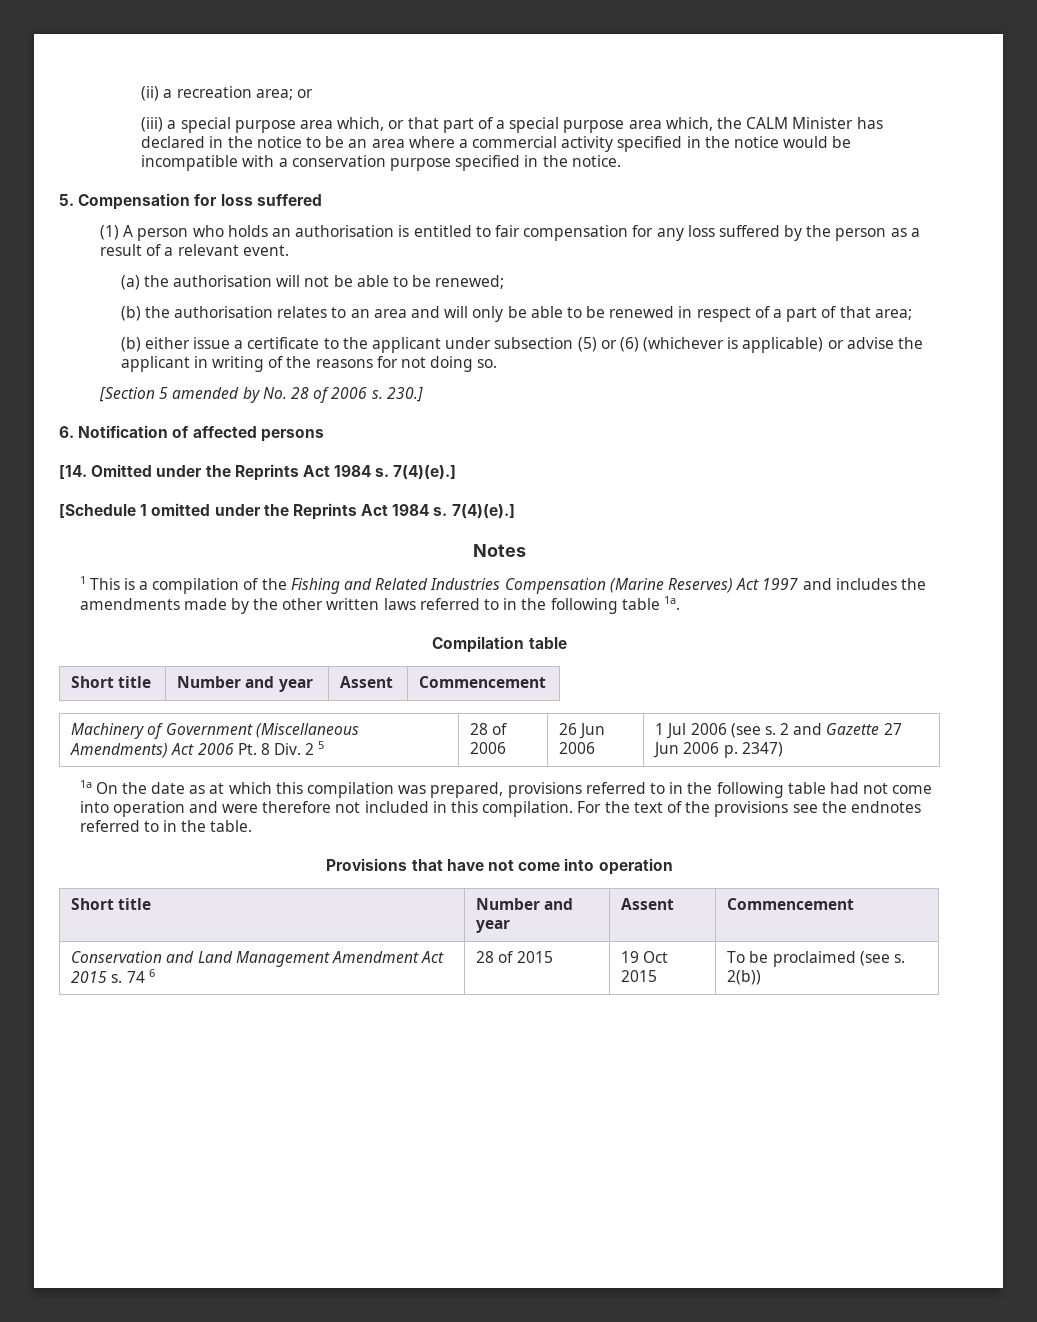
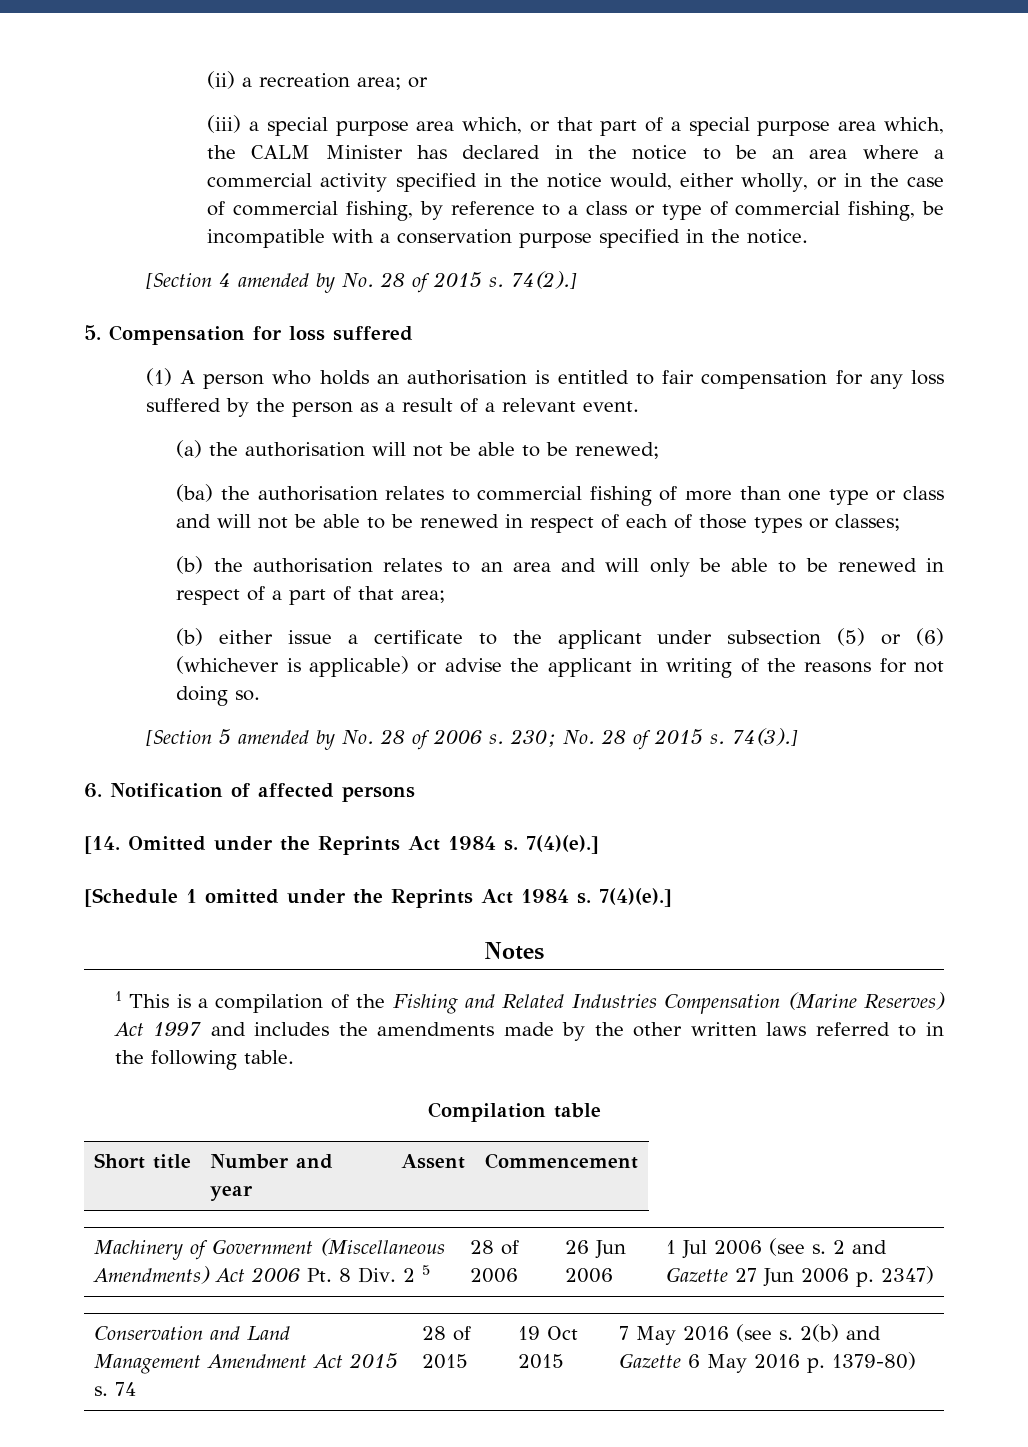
[783,136,829,148] would -> [610,173,945,192] [207,201,916,221] would, either wholly, or in the case of commercial fishing, by reference to a class or type of commercial fishing,
(621, 161) none -> [145,271,577,293] // [Section 4 amended by No. 28 of 2015 s. 74(2).]
(505, 282) none -> [176,484,944,506] [176,514,901,533] // (ba) the authorisation relates to commercial fishing of more than one type or class and will not be able to be renewed in respect of each of those types or classes;
[386,387,423,402] 230.] -> [509,728,798,750] 230; No. 28 of 2015 s. 74(3).]
[621,596,680,610] table 1a. -> [243,1050,294,1064] table.
[79,780,933,798] [79,801,921,817] [79,820,253,832] [326,858,673,875] [71,898,152,910] [476,898,574,910] [476,920,511,933] [621,898,675,910] [727,898,855,910] // 1a On the date as at which this compilation was prepared, provisions referred to in the following table had not come into operation and were therefore not included in this compilation. For the text of the provisions see the endnotes referred to in the table. // Provisions that have not come into operation // Short title | Number and year | Assent | Commencement -> (934, 1275) none
[148,969,155,977] 6 -> (136, 1389) none
[727,951,905,967] [727,970,762,985] To be proclaimed (see s. 2(b)) -> [618,1324,881,1345] [618,1352,916,1373] 7 May 2016 (see s. 2(b) and Gazette 6 May 2016 p. 1379-80)

